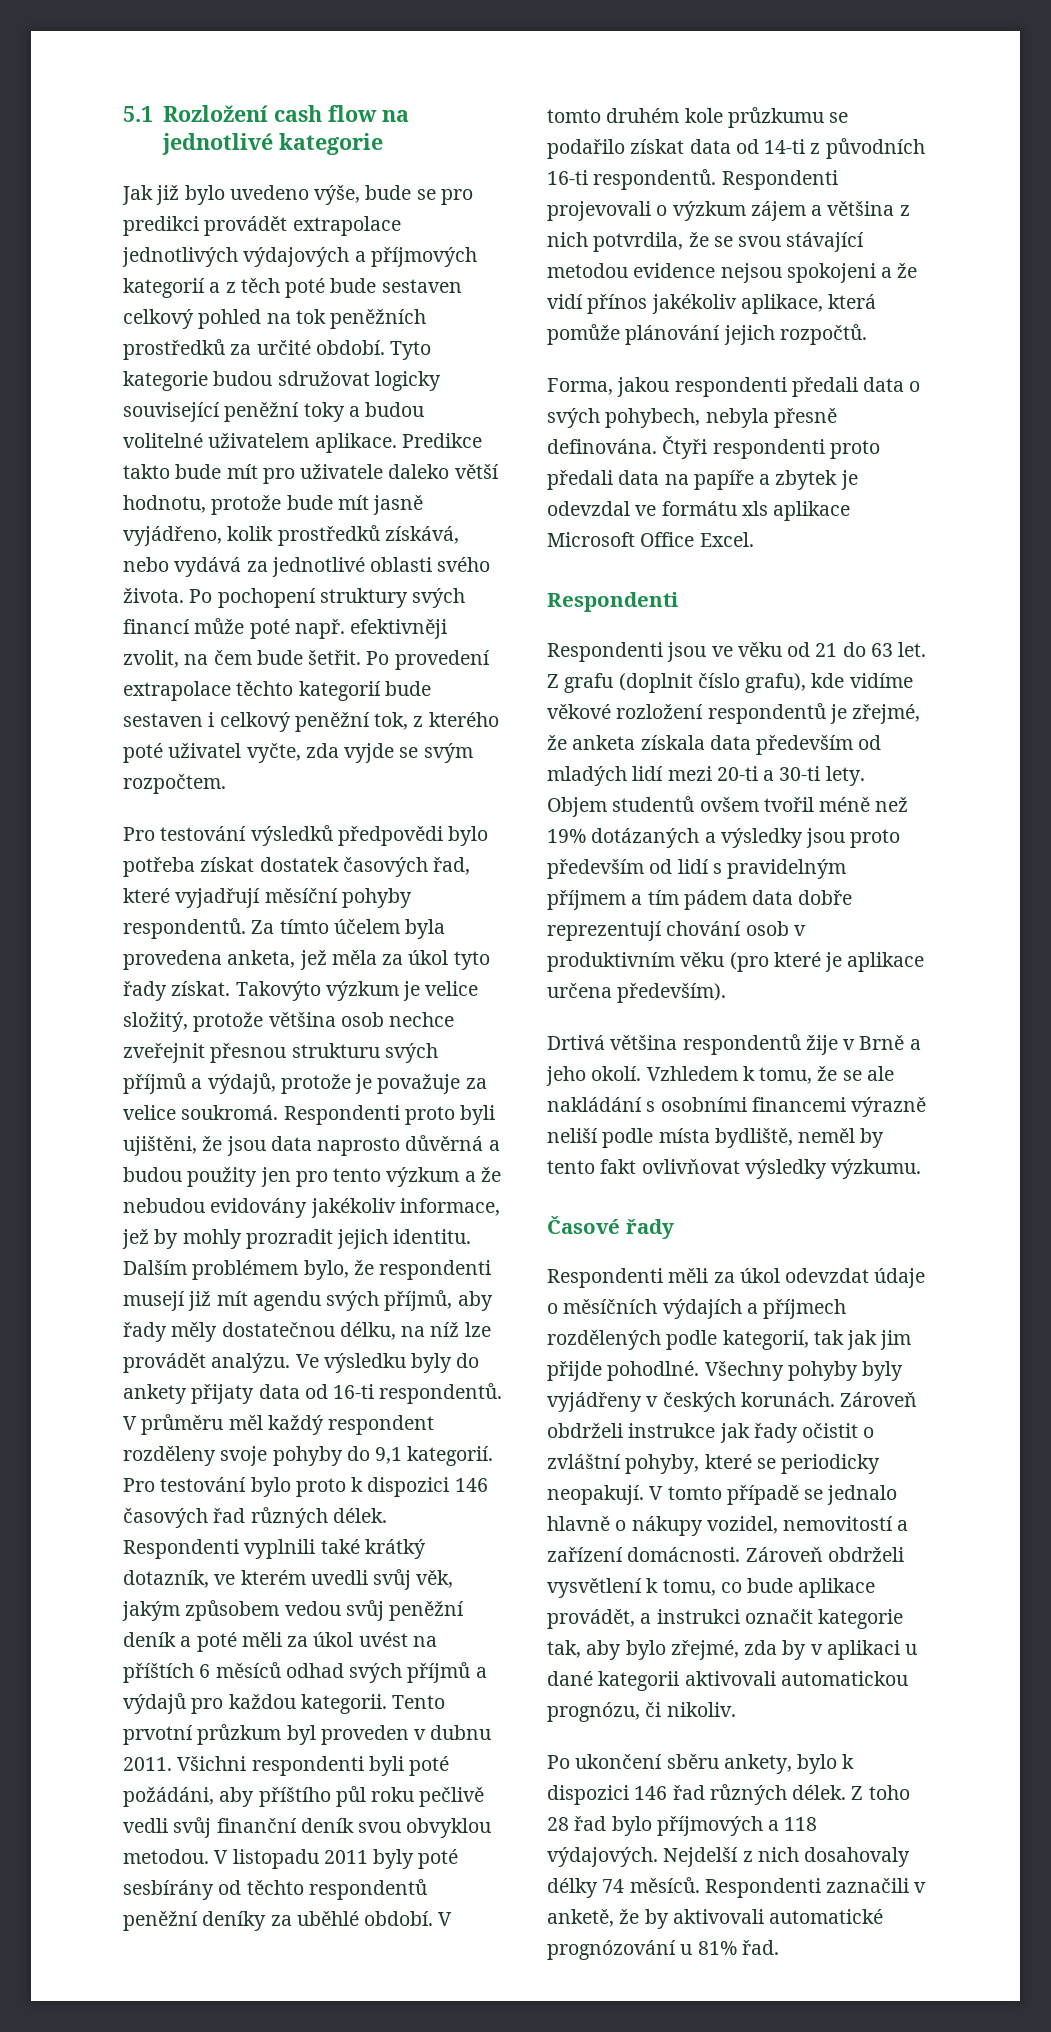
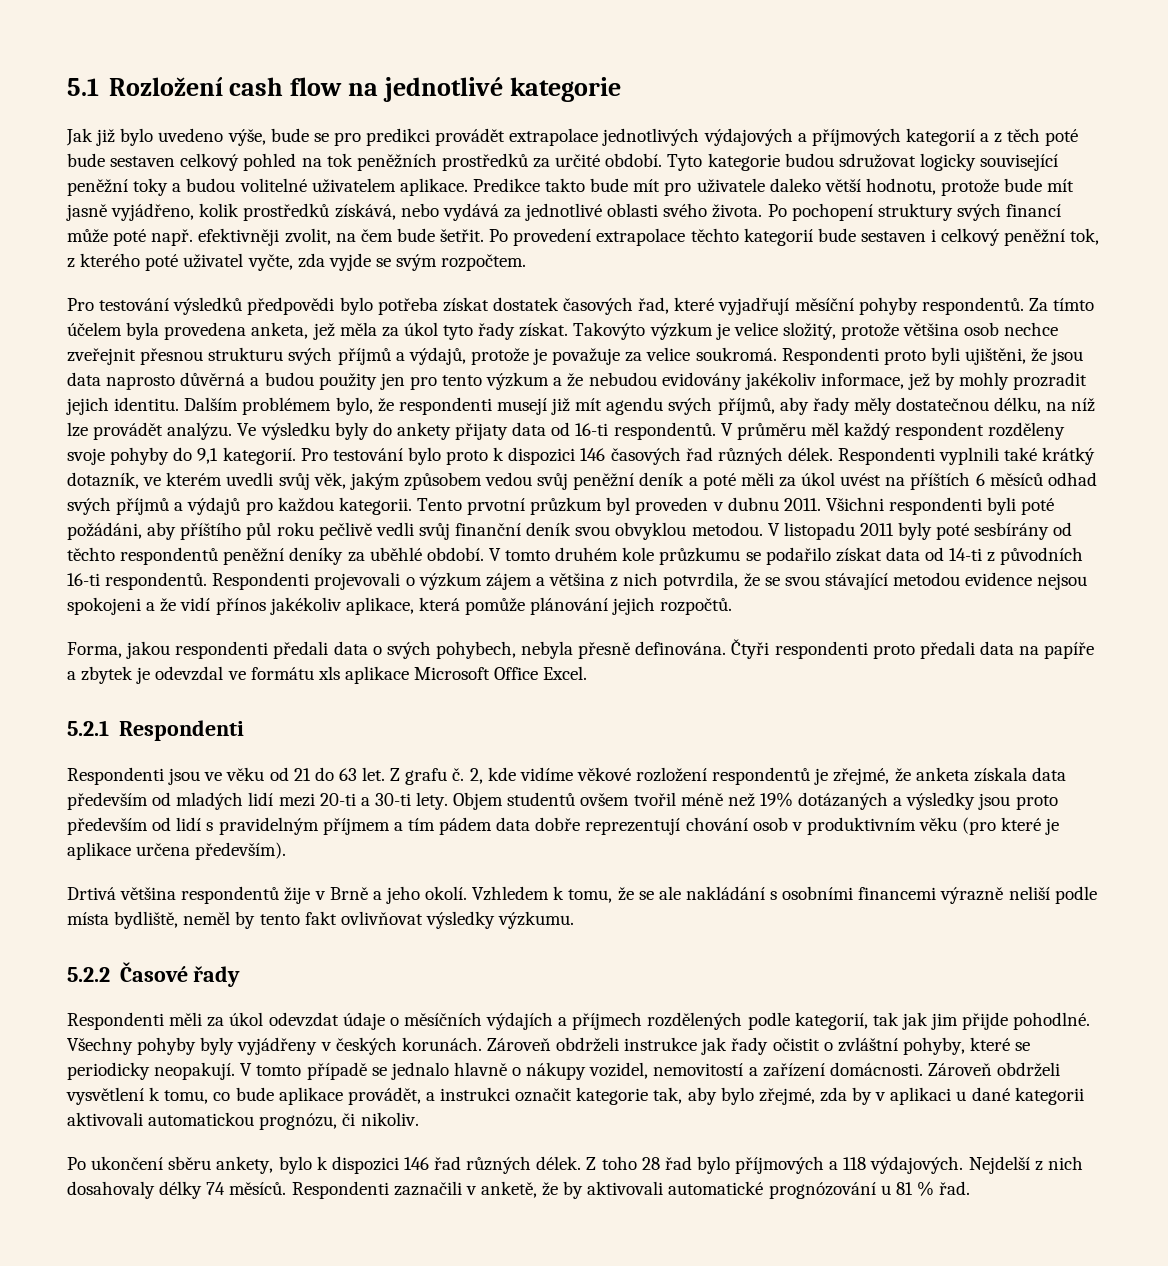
(754, 539) none -> [67,720,109,736] 5.2.1
[618,673,807,693] (doplnit číslo grafu), -> [452,768,483,784] č. 2,
(922, 1169) none -> [67,967,110,982] 5.2.2
[697,1941,737,1955] 81% -> [895,1181,934,1196] 81 %

